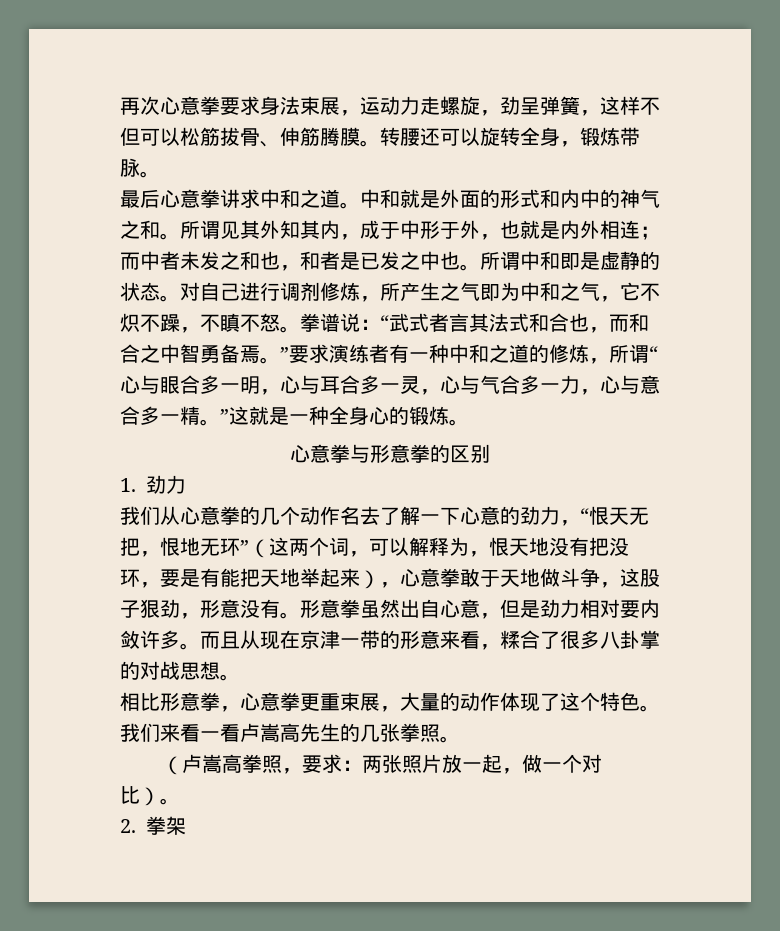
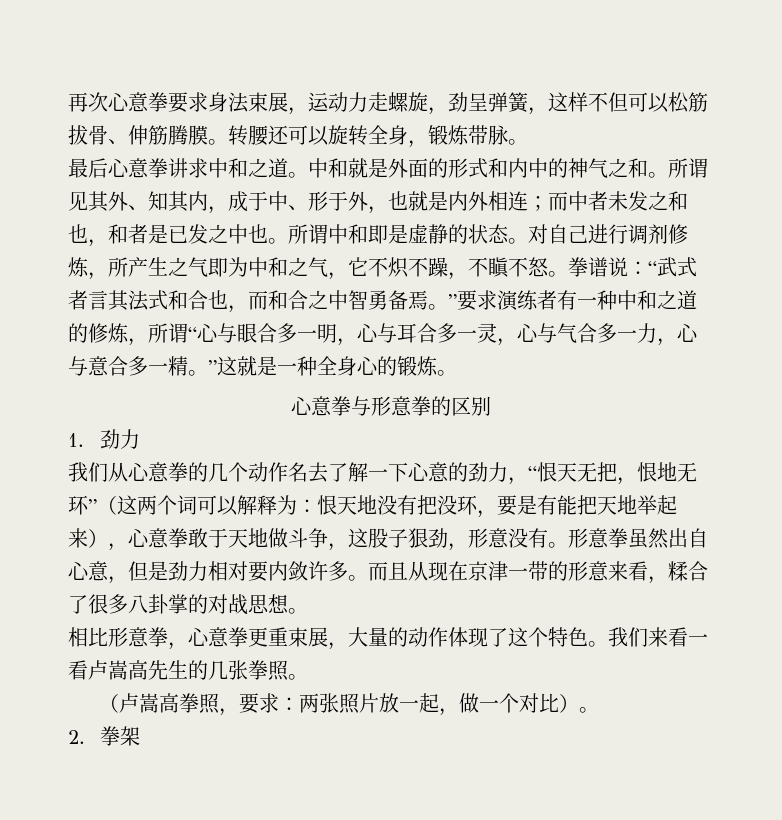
(280, 229) none -> [128,205,148,210] 、
(420, 229) none -> [288,205,308,210] 、
[349,551,369,557] ， -> (197, 505) none
[469,551,489,557] ， -> [297,499,317,513] ：

